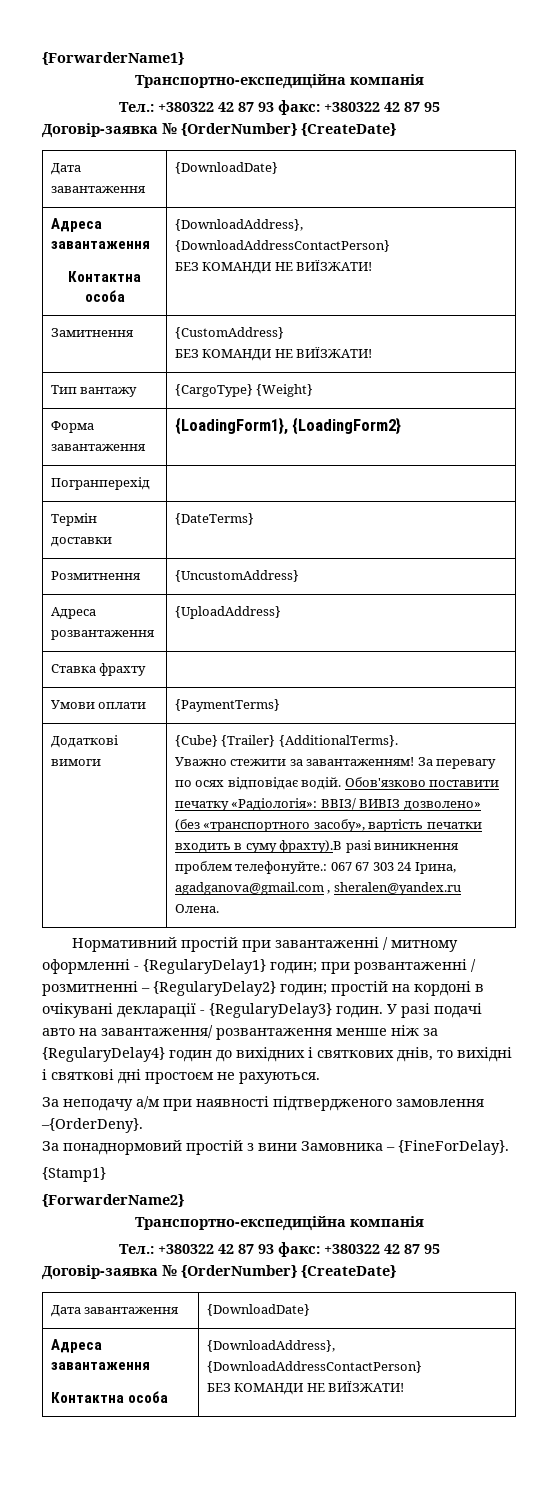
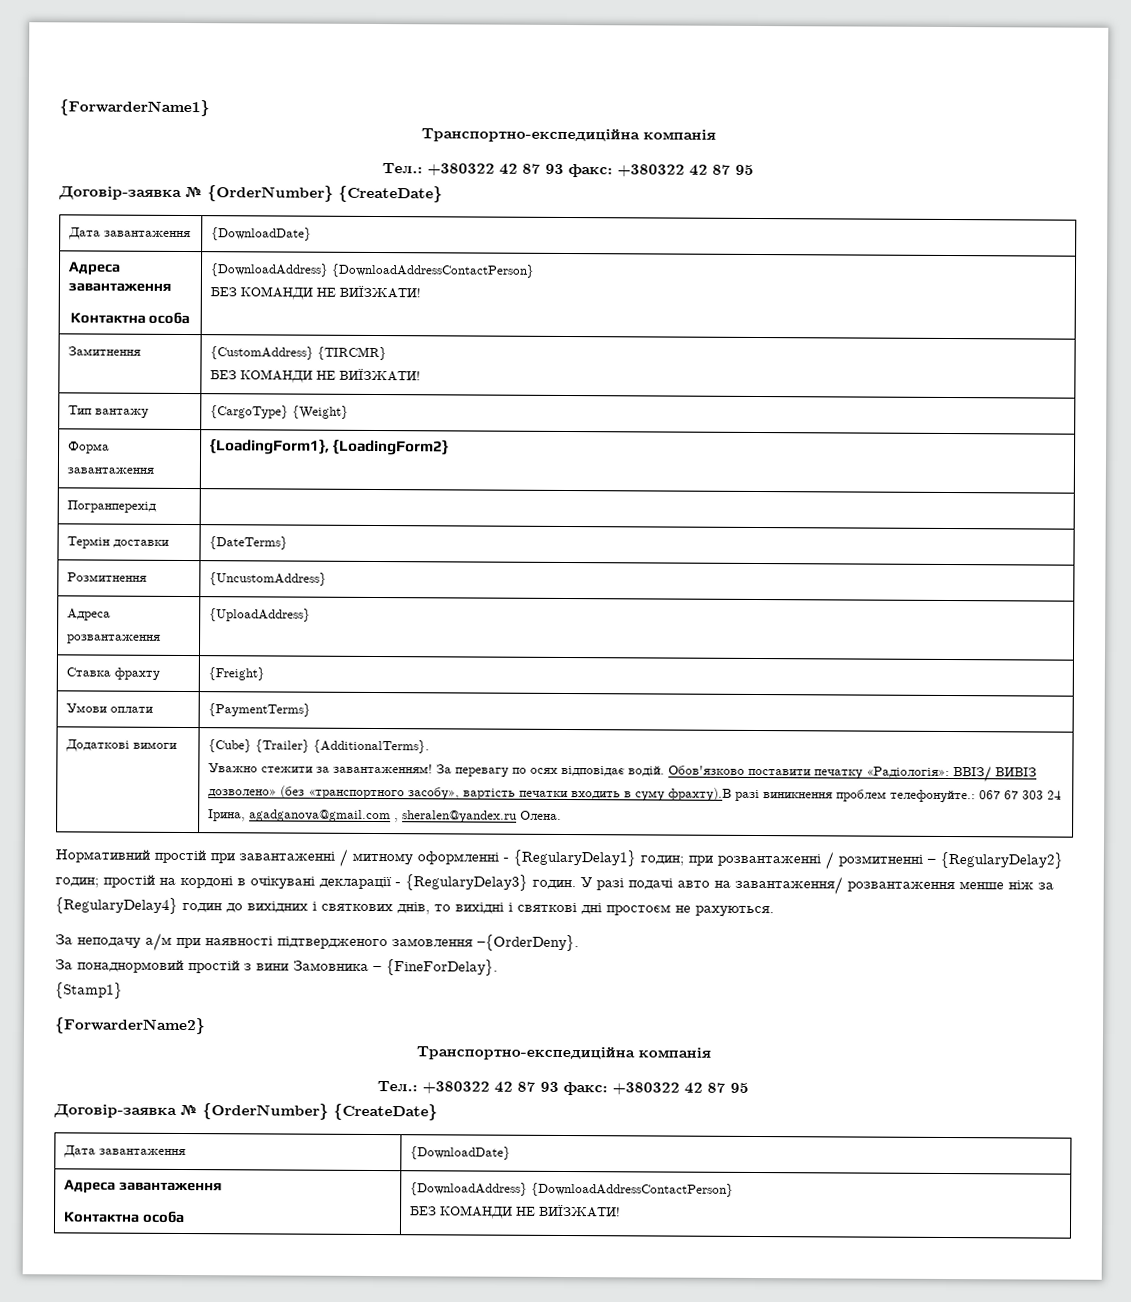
[174,219,303,231] {DownloadAddress}, -> [209,263,329,277] {DownloadAddress}
(284, 333) none -> [316,346,387,361] {TIRCMR}
(147, 669) none -> [207,667,265,681] {Freight}
[206,1340,335,1352] {DownloadAddress}, -> [409,1182,528,1196] {DownloadAddress}

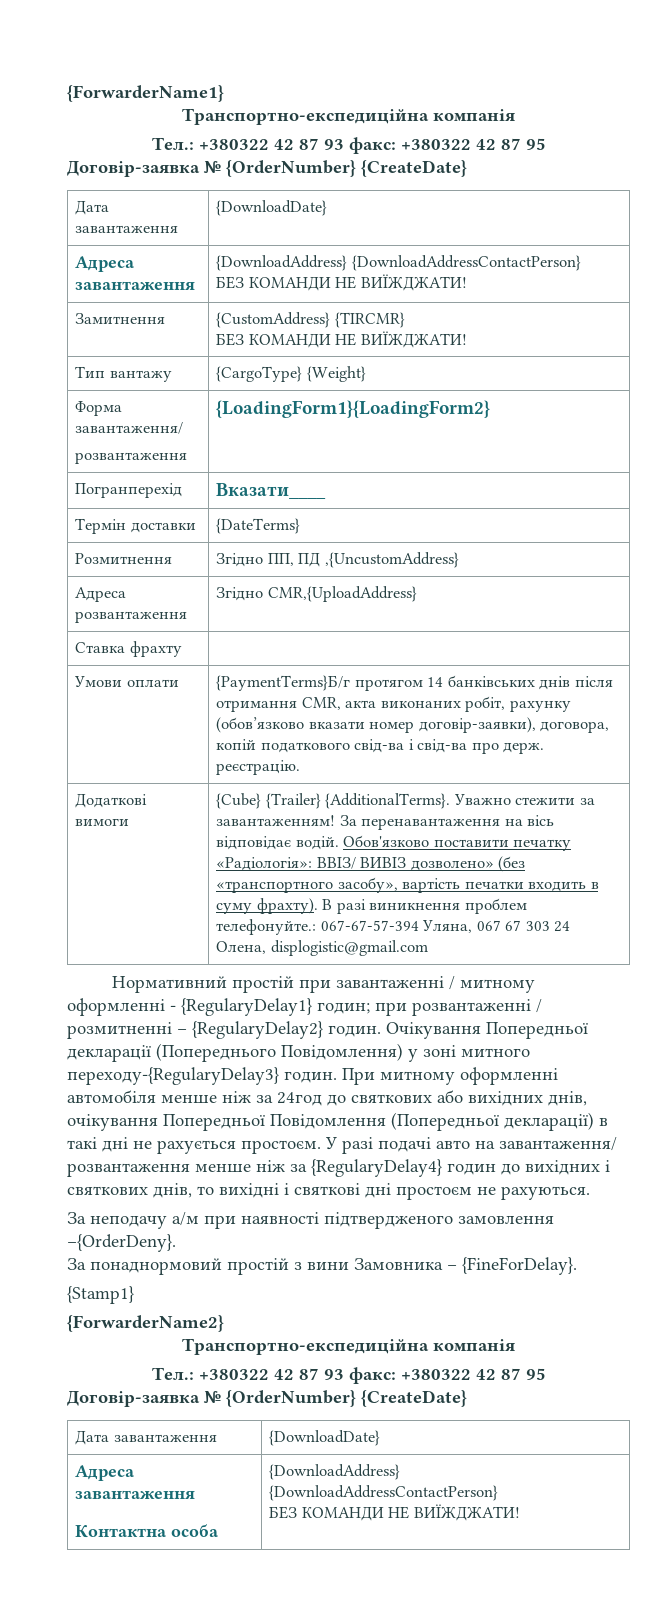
[69,311,191,325] [209,263,535,278] [209,285,421,300] // Контактна особа | {DownloadAddress} {DownloadAddressContactPerson} // БЕЗ КОМАНДИ НЕ ВИЇЗЖАТИ! -> [216,255,581,271] [216,274,467,291] | {DownloadAddress} {DownloadAddressContactPerson} // БЕЗ КОМАНДИ НЕ ВИЇЖДЖАТИ!
[338,368,421,382] ВИЇЗЖАТИ! -> [360,331,467,348] ВИЇЖДЖАТИ!
[66,467,154,474] [209,438,449,456] завантаження | {LoadingForm1}, {LoadingForm2} -> [75,422,184,434] [75,452,188,464] [216,400,491,418] завантаження/ // розвантаження | {LoadingForm1}{LoadingForm2}
(157, 506) none -> [216,483,327,499] Вказати____
[208,572,327,586] {UncustomAddress} -> [216,552,459,568] Згідно ПП, ПД ,{UncustomAddress}
[208,608,311,622] {UploadAddress} -> [216,586,417,602] Згідно CMR,{UploadAddress}
[207,667,265,681] {Freight} -> (182, 649) none
[207,703,311,717] {PaymentTerms} -> [216,675,613,691] [216,696,571,712] [216,717,610,733] [216,739,544,754] [216,760,301,775] {PaymentTerms}Б/г протягом 14 банківських днів після отримання CMR, акта виконаних робіт, рахунку (обов’язково вказати номер договір-заявки), договора, копій податкового свід-ва і свід-ва про держ. реєстрацію.
(430, 746) // -> (451, 801) none
[454,767,558,778] перевагу по осях -> [361,815,555,830] перенавантаження на вісь
[667,787,732,802] фрахту).В -> [256,898,333,914] фрахту). В
(976, 796) none -> [320,920,473,933] 067-67-57-394 Уляна,
[207,809,562,823] Ірина, agadganova@gmail.com , sheralen@yandex.ru Олена. -> [216,940,428,956] Олена, displogistic@gmail.com
[55,874,576,891] годин; простій на кордоні в очікувані декларації - {RegularyDelay3} годин. -> [328,1022,588,1039] [67,1043,530,1062] [67,1067,558,1085] [67,1090,587,1106] [67,1112,608,1131] [67,1137,321,1154] годин. Очікування Попередньої декларації (Попереднього Повідомлення) у зоні митного переходу-{RegularyDelay3} годин. При митному оформленні автомобіля менше ніж за 24год до святкових або вихідних днів, очікування Попередньої Повідомлення (Попередньої декларації) в такі дні не рахується простоєм.
[538,1204,621,1218] ВИЇЗЖАТИ! -> [413,1504,520,1521] ВИЇЖДЖАТИ!

